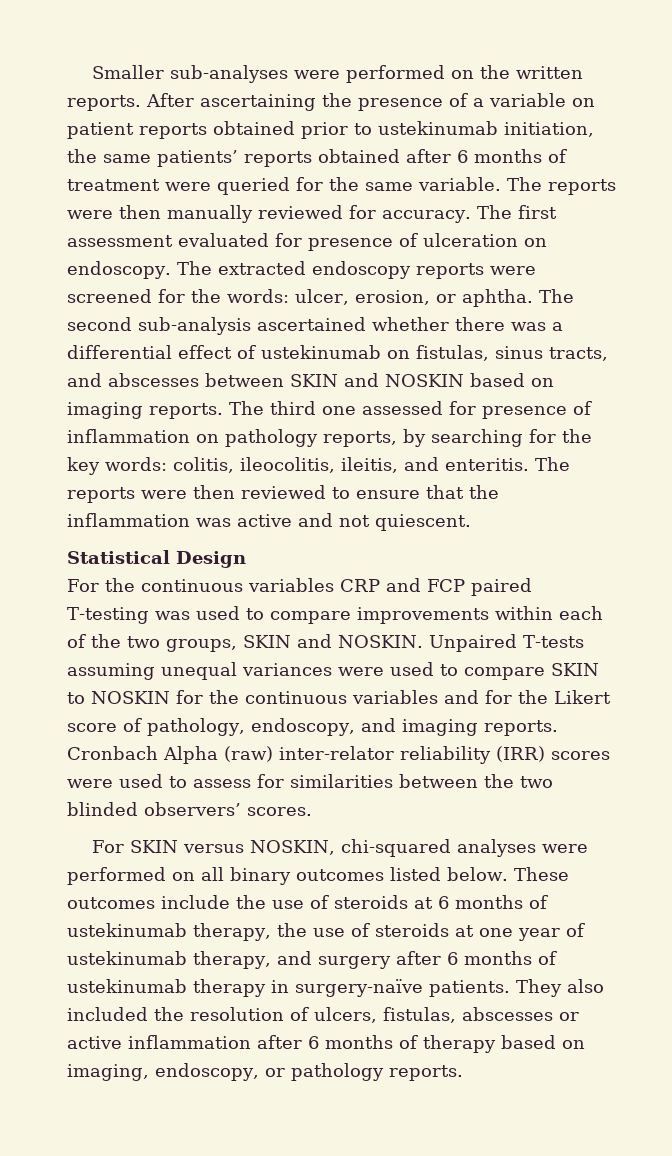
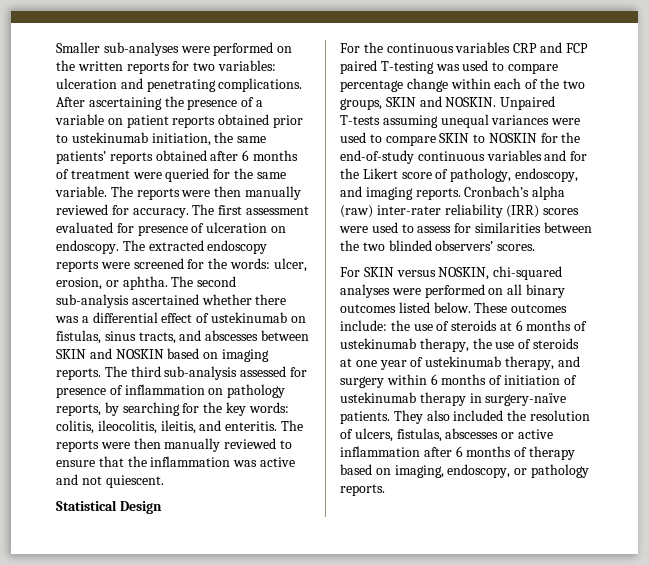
[67,95,141,111] reports. -> [126,60,276,74] [56,78,303,92] reports for two variables: ulceration and penetrating complications.
[322,406,356,415] one -> [164,366,238,380] sub-analysis
(235, 492) none -> [164,438,221,452] manually
[356,607,489,624] improvements -> [340,78,448,92] percentage change
(239, 697) none -> [340,150,414,164] end-of-study
[67,746,394,764] Cronbach Alpha (raw) inter-relator -> [464,186,566,200] [340,205,441,218] Cronbach’s alpha (raw) inter-rater
[161,895,230,909] include -> [340,320,387,331] include:
[395,951,557,965] after 6 months of -> [386,374,577,385] within 6 months of initiation of

